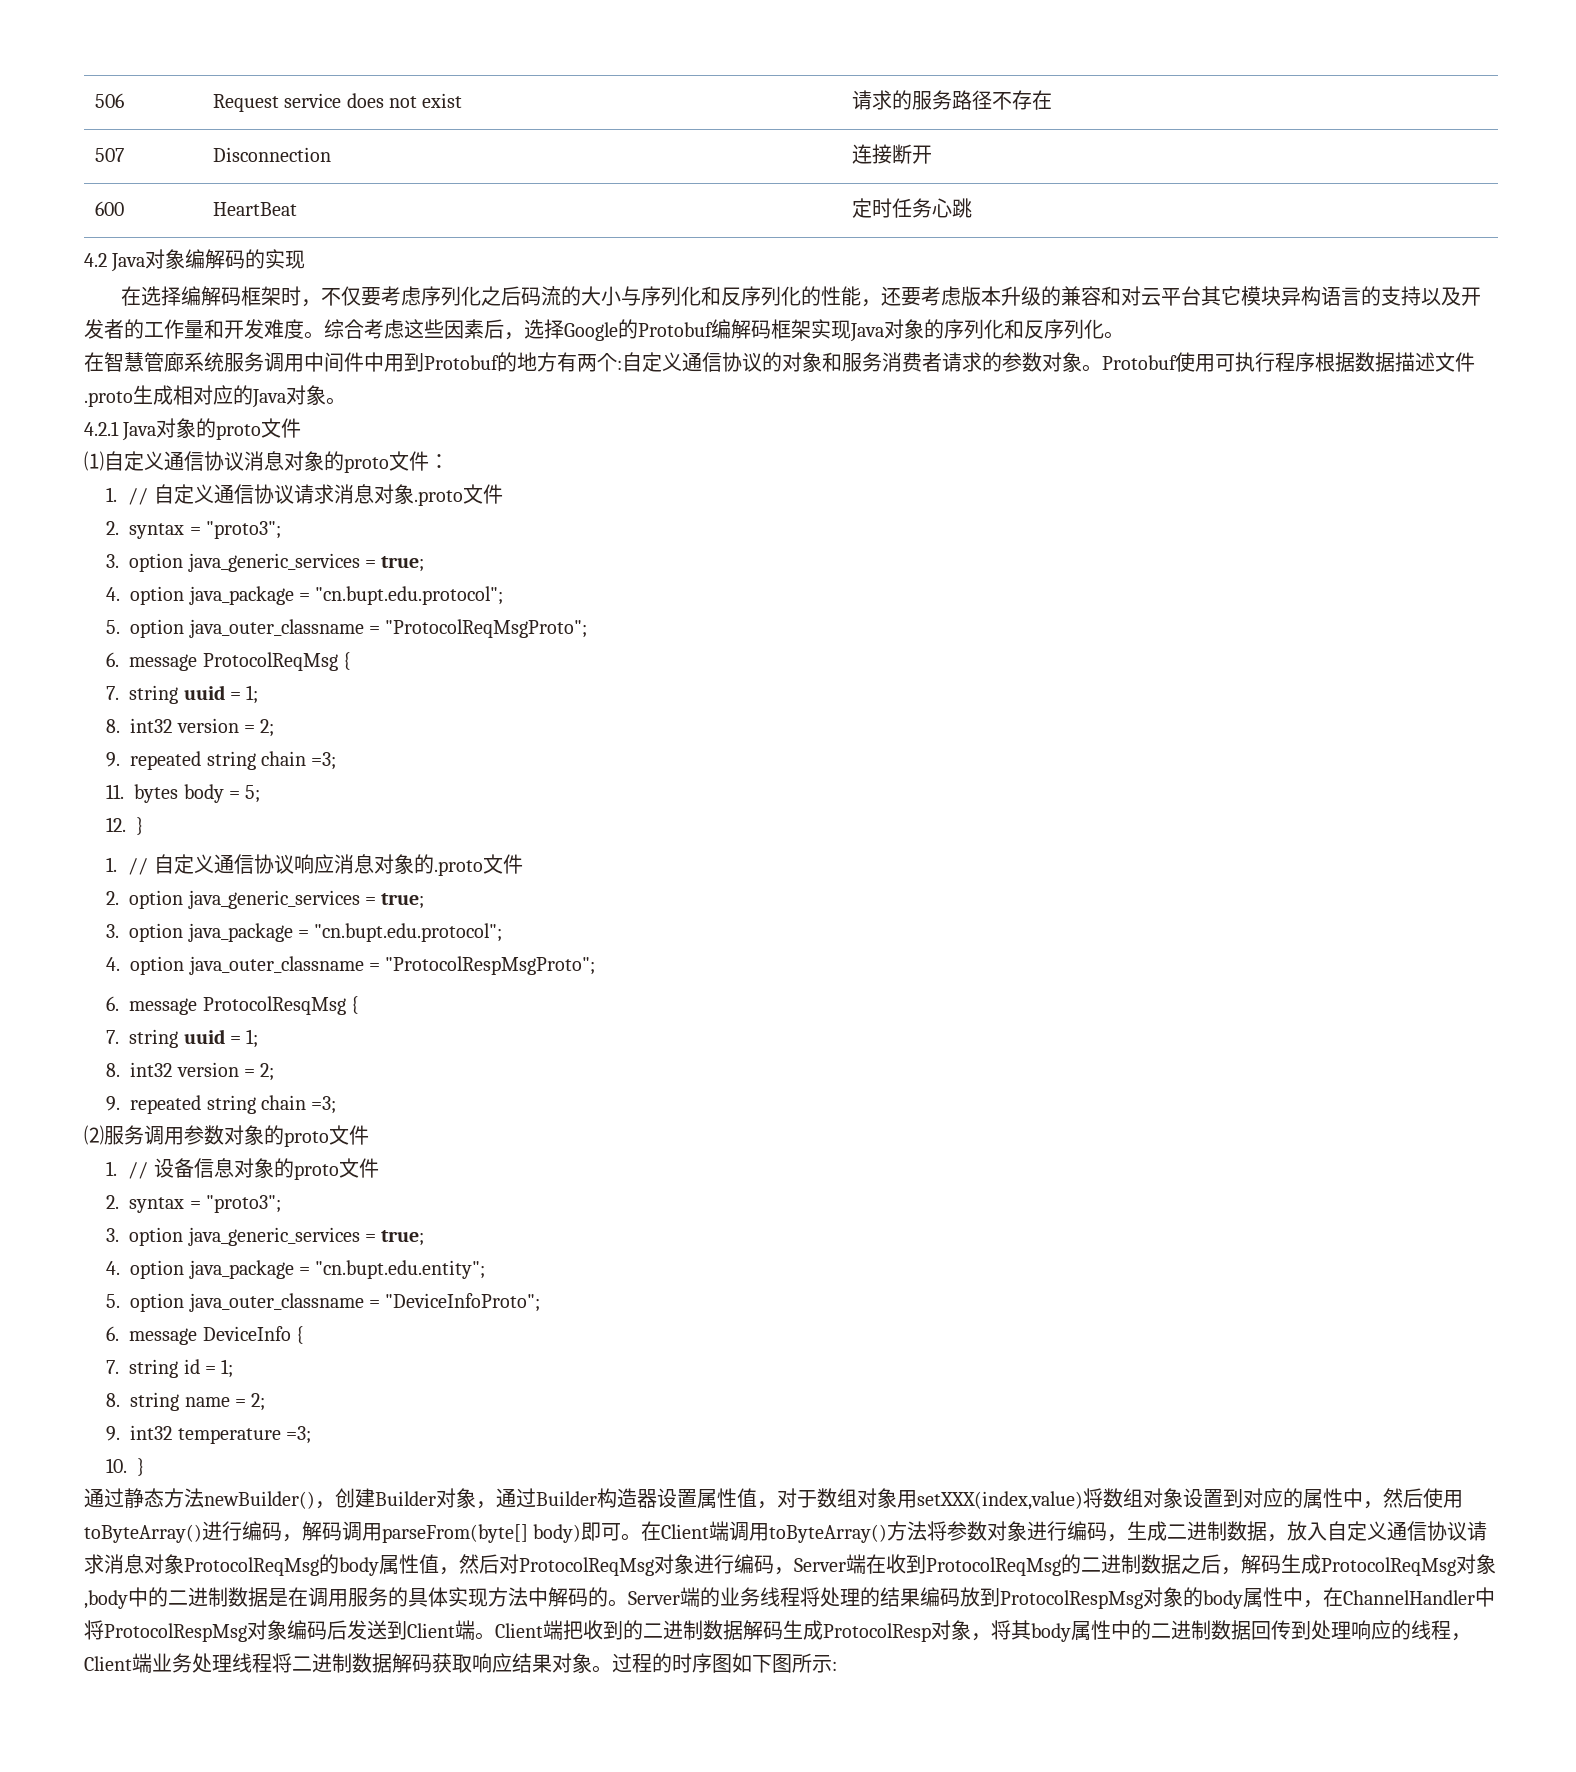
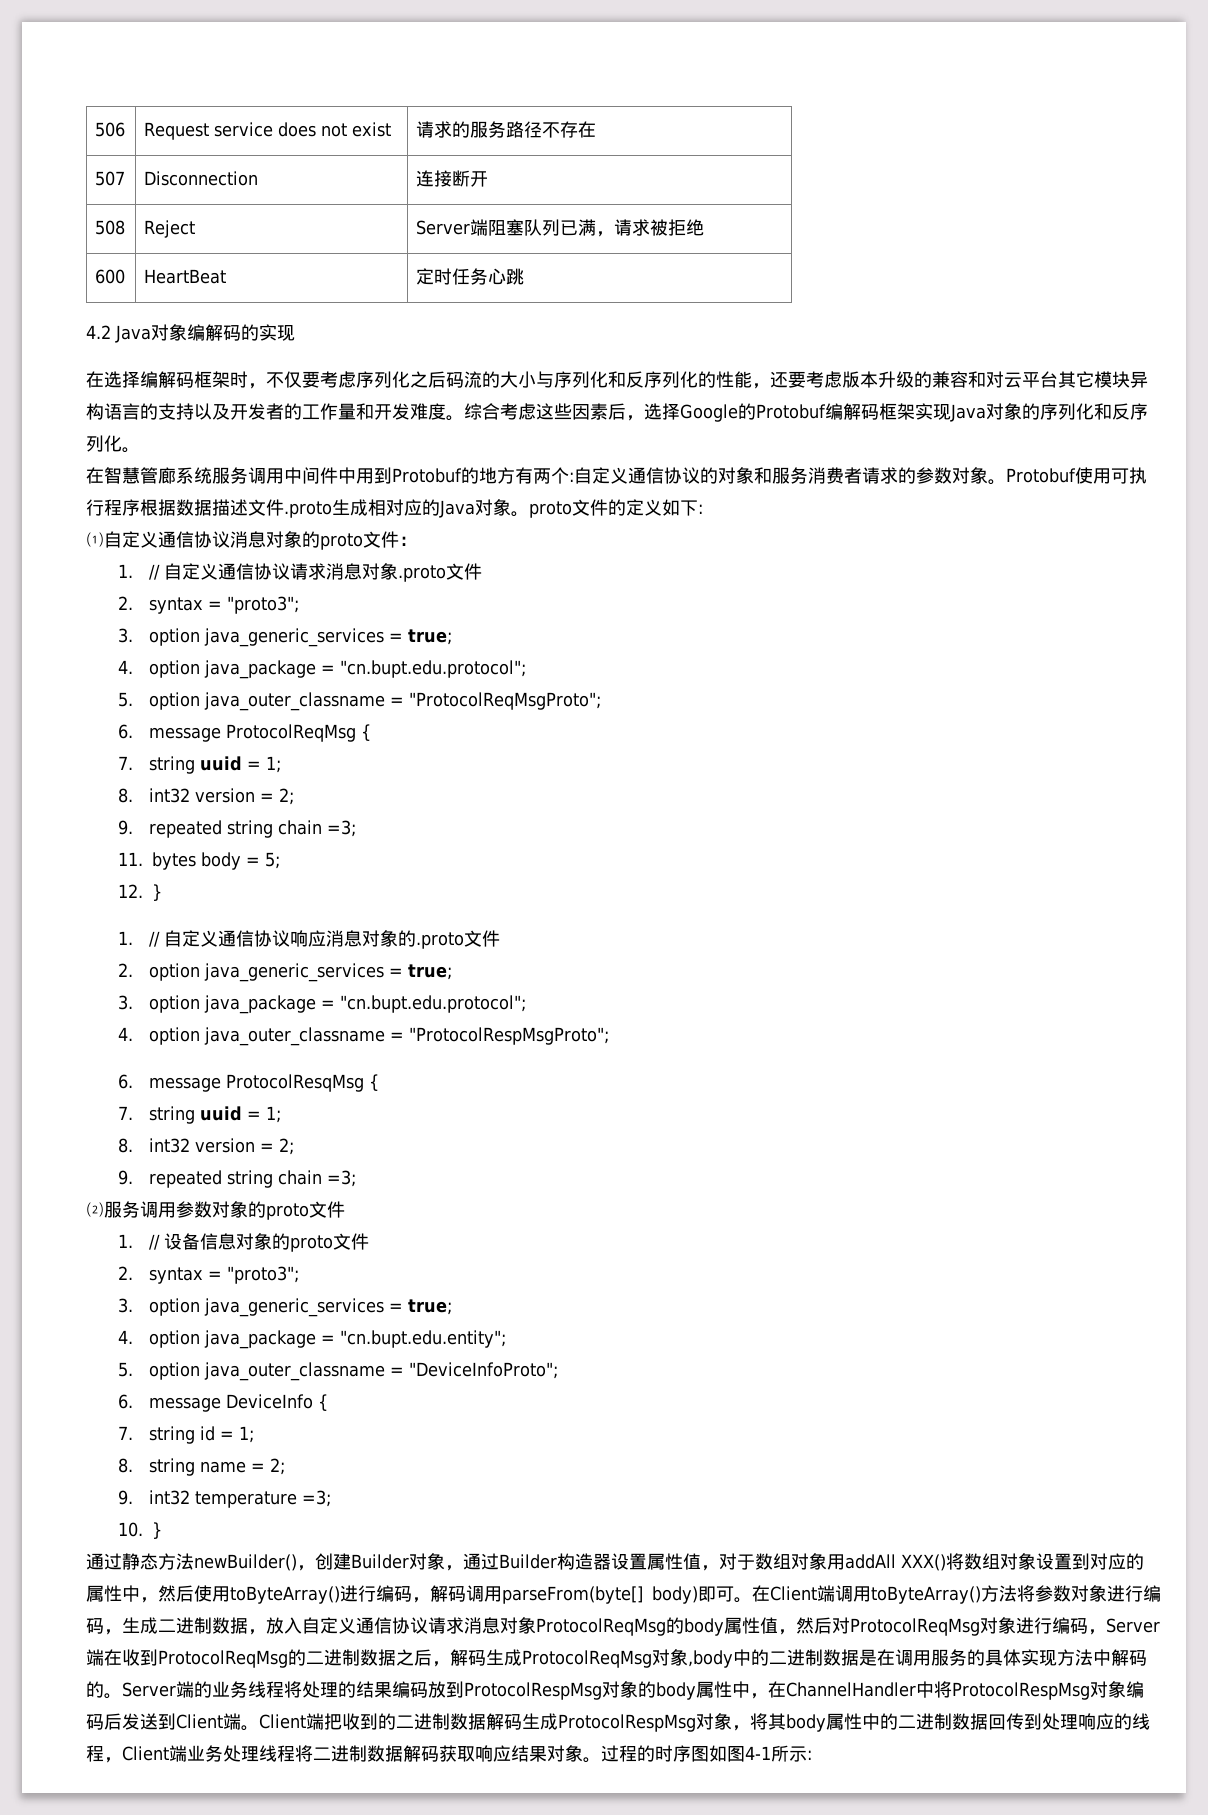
(932, 154) none -> [95,220,126,235] [144,220,196,238] [416,219,705,237] // 508 | Reject | Server端阻塞队列已满，请求被拒绝
[84,418,302,441] // 4.2.1 Java对象的proto文件 -> [529,499,703,518] proto文件的定义如下:
[917,1491,1083,1510] setXXX(index,value) -> [845,1554,946,1571] addAll XXX()
[823,1623,931,1642] ProtocolResp -> [558,1714,696,1732] ProtocolRespMsg
[752,1654,792,1673] 下图 -> [727,1746,771,1762] 图4-1

